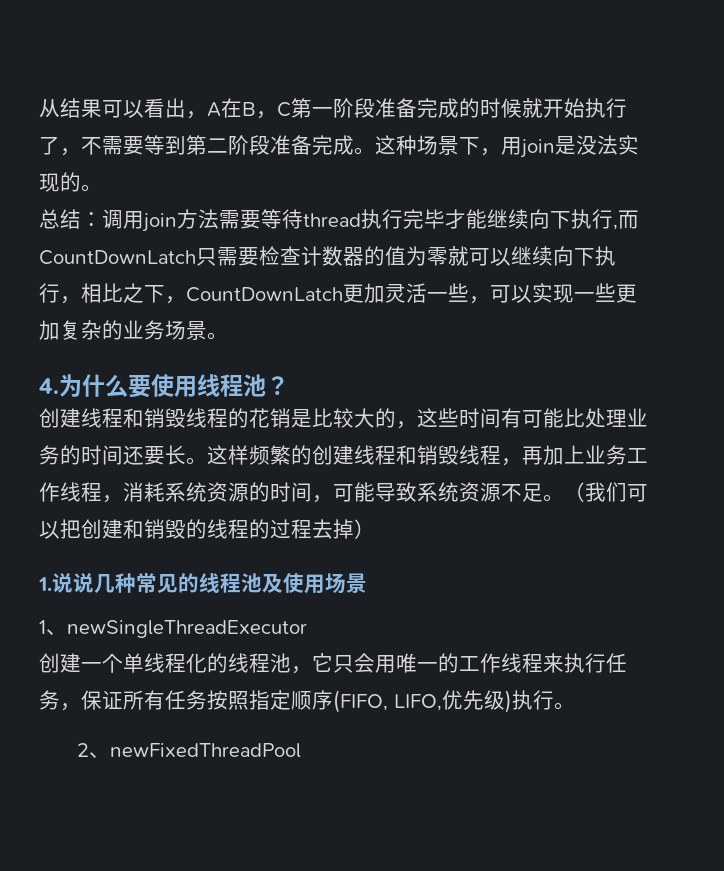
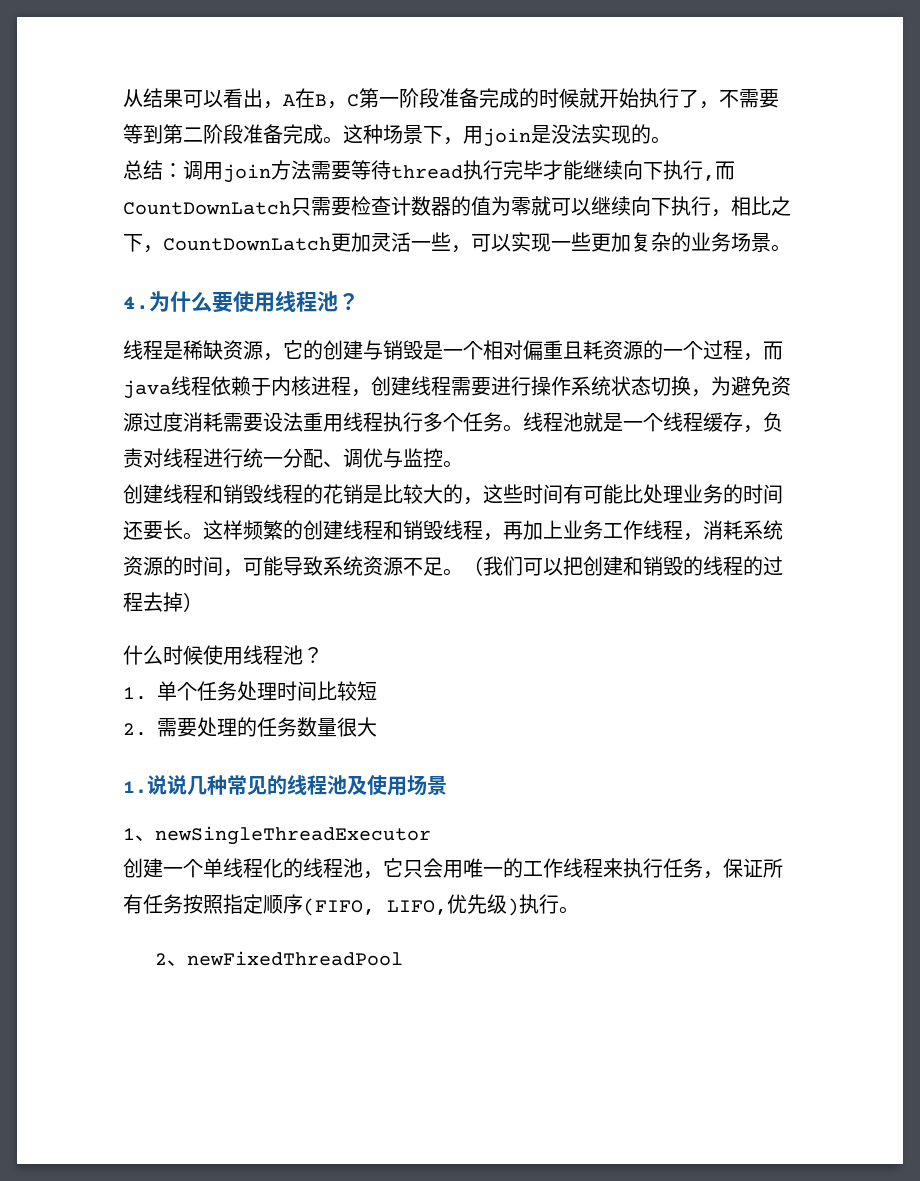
(289, 385) none -> [123,340,783,361] [123,376,791,399] [123,412,783,433] [123,448,463,468] // 线程是稀缺资源，它的创建与销毁是一个相对偏重且耗资源的一个过程，而java线程依赖于内核进程，创建线程需要进行操作系统状态切换，为避免资源过度消耗需要设法重用线程执行多个任务。线程池就是一个线程缓存，负责对线程进行统一分配、调优与监控。
(375, 529) none -> [123,645,323,665] [123,681,377,701] [123,717,377,737] // 什么时候使用线程池？ // 1.单个任务处理时间比较短 // 2.需要处理的任务数量很大

